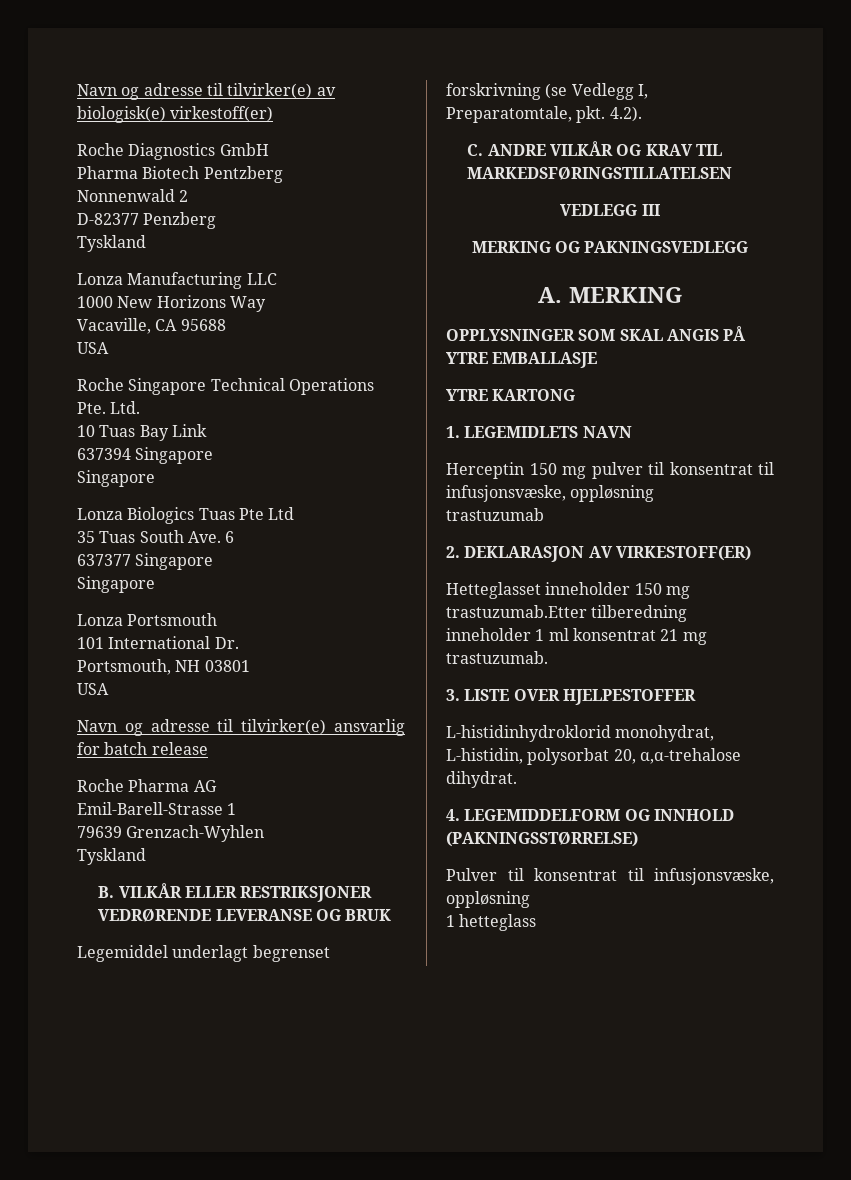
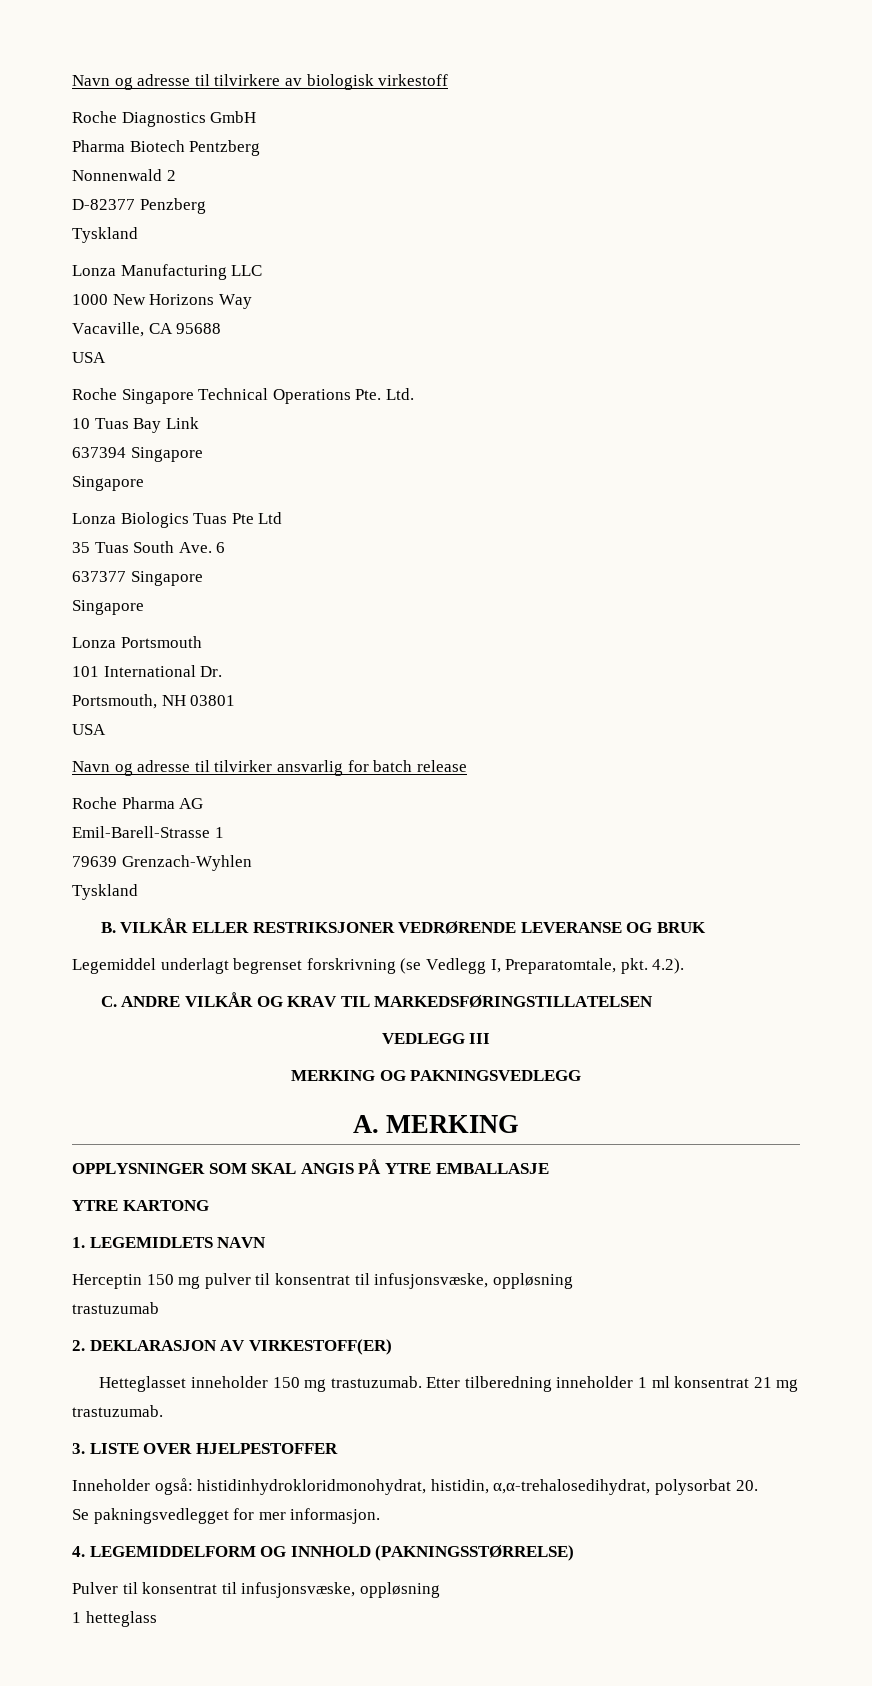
[77,83,336,100] [77,106,274,123] Navn og adresse til tilvirker(e) av biologisk(e) virkestoff(er) -> [72,74,449,90] Navn og adresse til tilvirkere av biologisk virkestoff
[241,719,327,735] tilvirker(e) -> [214,760,273,772] tilvirker
[446,605,587,618] trastuzumab.Etter -> [330,1376,461,1388] trastuzumab. Etter
[446,725,715,742] [446,748,741,765] [446,771,517,788] L-histidinhydroklorid monohydrat, L-histidin, polysorbat 20, α,α-trehalose dihydrat. -> [72,1478,758,1495] [72,1508,381,1524] Inneholder også: histidinhydrokloridmonohydrat, histidin, α,α-trehalosedihydrat, polysorbat 20. // Se pakningsvedlegget for mer informasjon.

